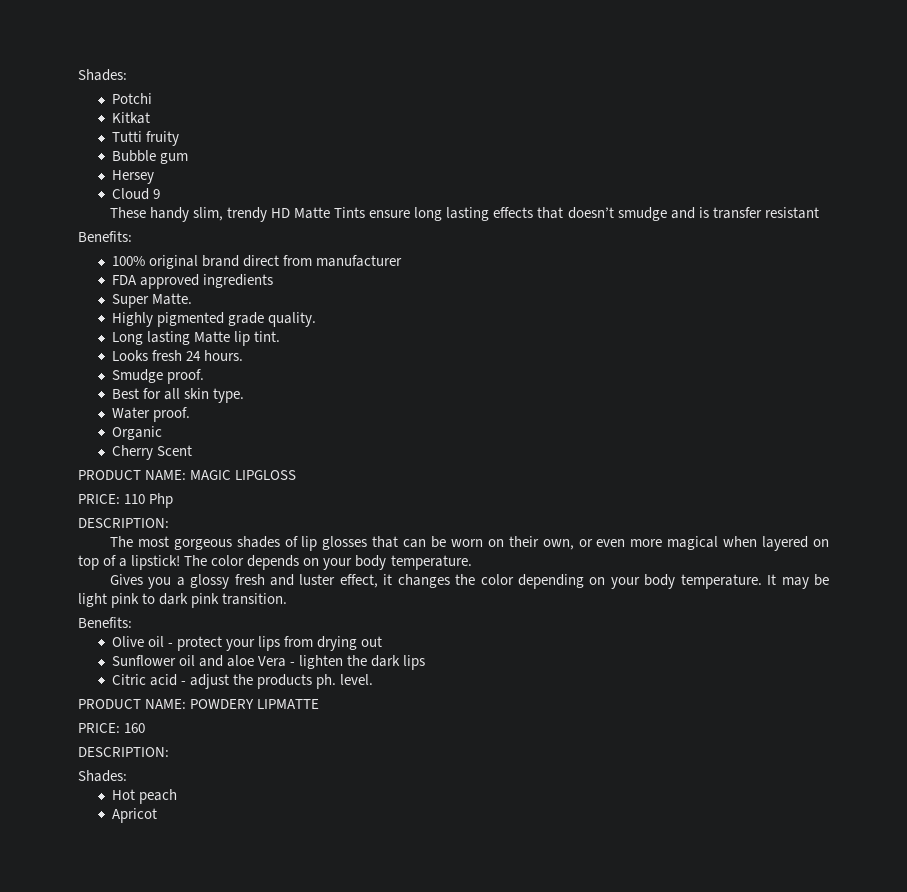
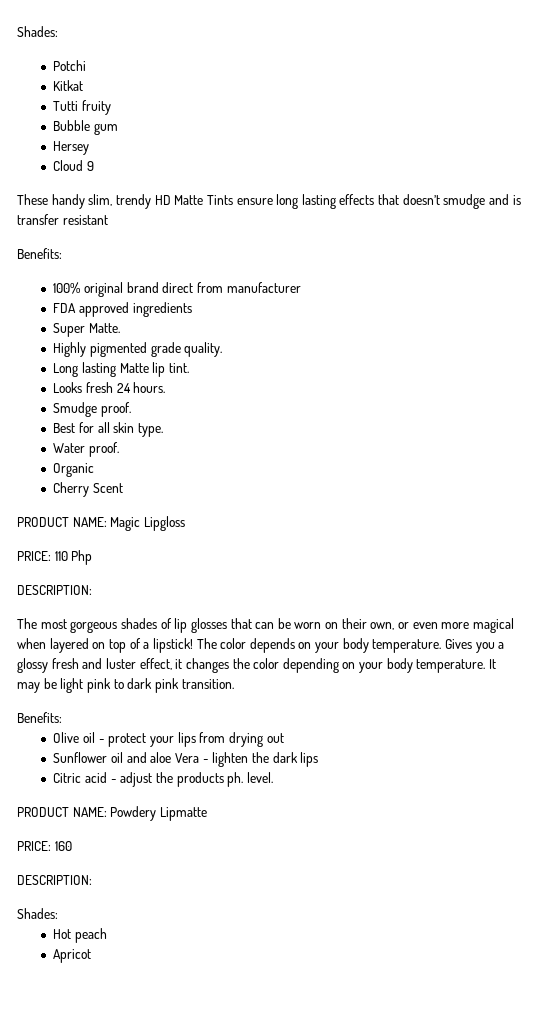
[190,470,297,480] MAGIC LIPGLOSS -> [110,516,185,531] Magic Lipgloss
(472, 562) // -> (442, 646) none
[190,699,320,709] POWDERY LIPMATTE -> [110,806,207,821] Powdery Lipmatte

